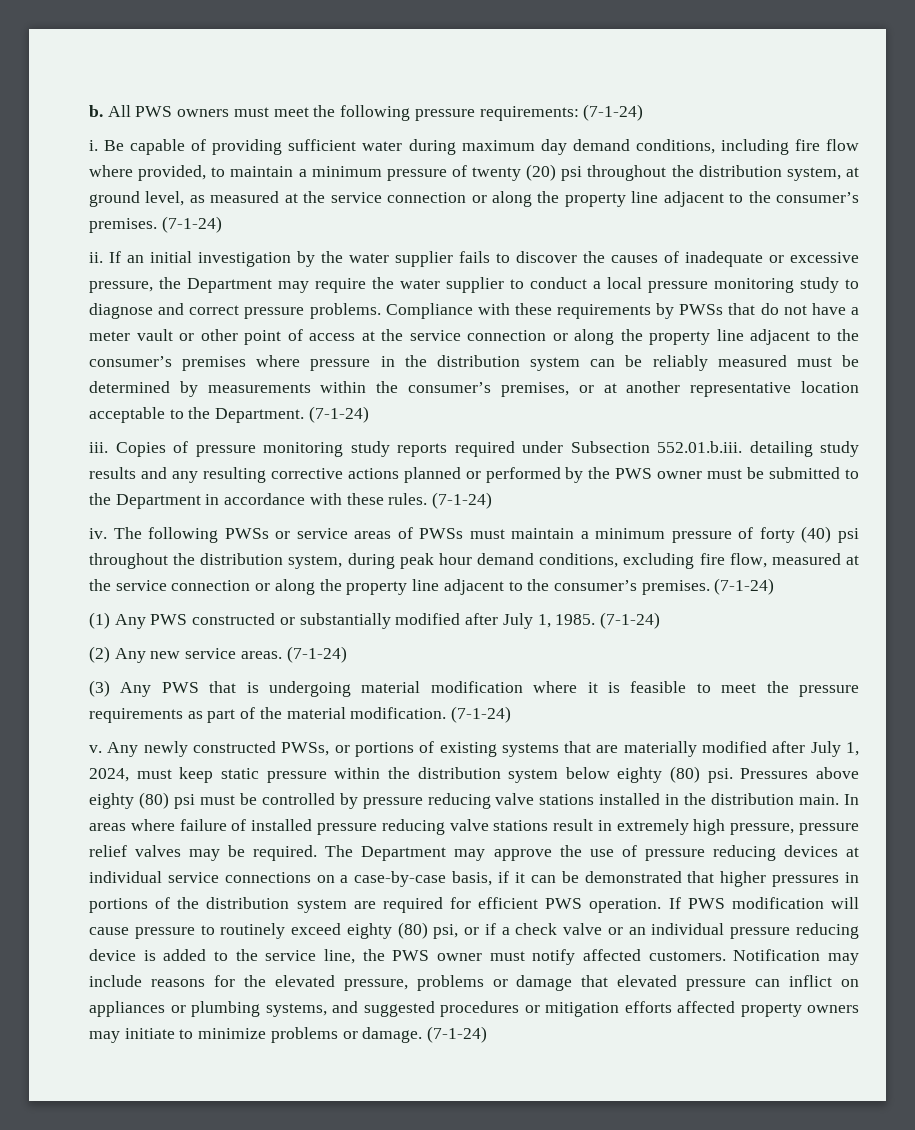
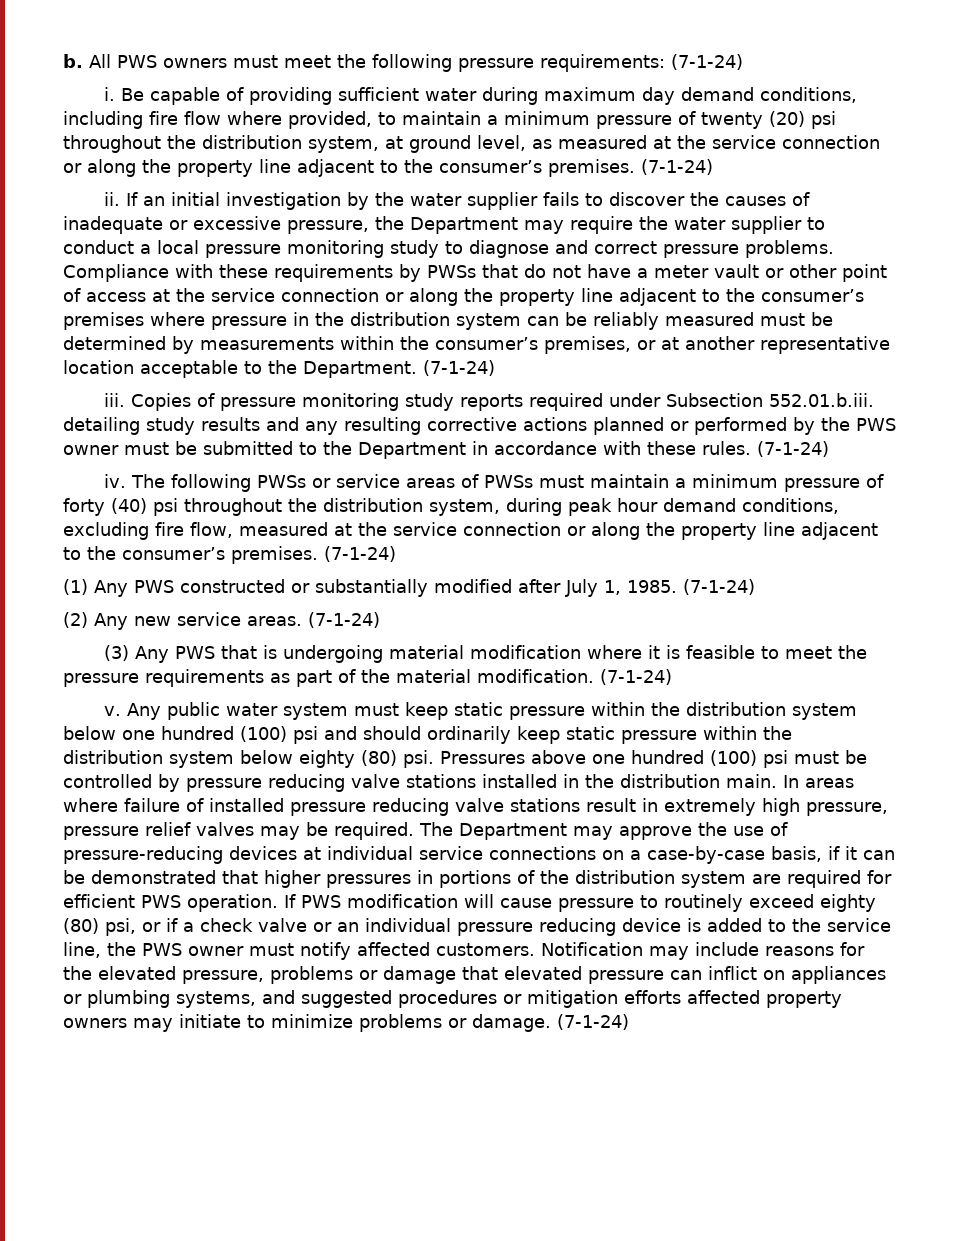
[143,741,859,757] [89,768,129,782] newly constructed PWSs, or portions of existing systems that are materially modified after July 1, 2024, -> [166,702,348,720] public water system
(610, 773) none -> [122,726,792,744] [63,750,293,768] one hundred (100) psi and should ordinarily keep static pressure within the distribution system below
[89,792,169,809] eighty (80) -> [592,750,757,766] one hundred (100)
[644,845,776,861] pressure reducing -> [63,846,223,864] pressure-reducing

